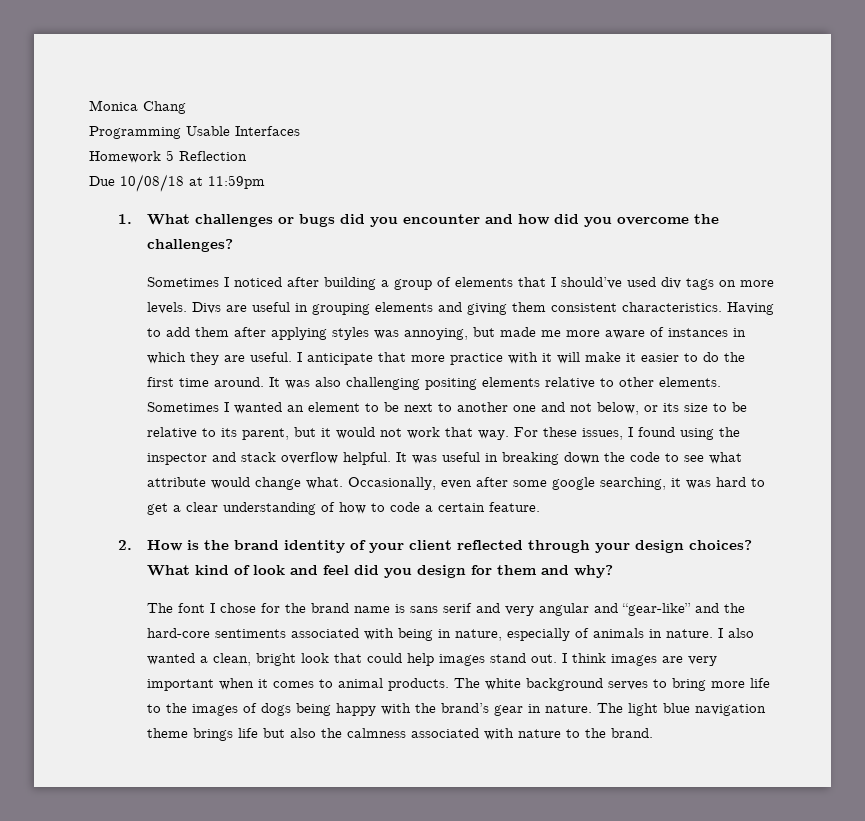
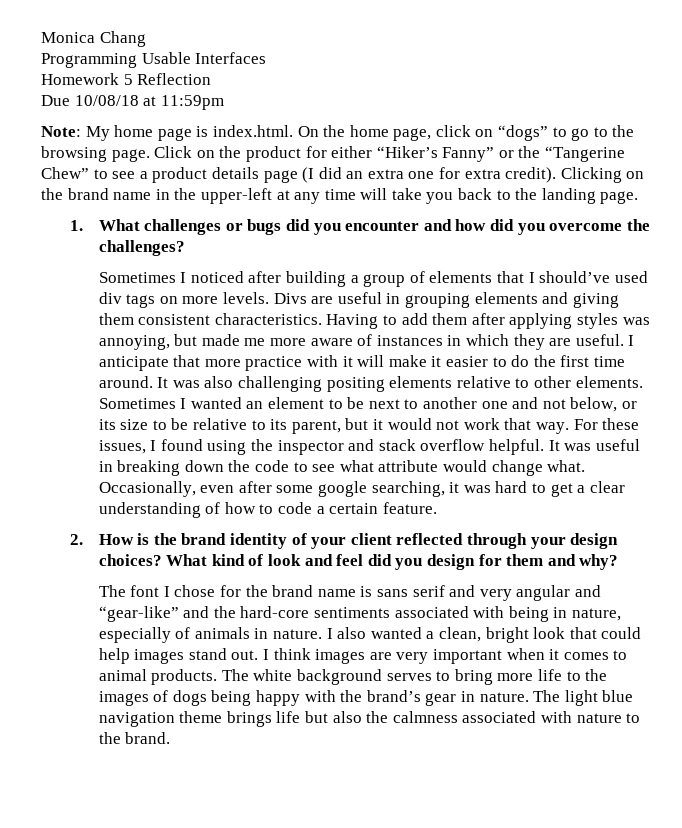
(265, 182) none -> [41,125,635,141] [41,146,626,162] [41,167,645,183] [41,188,639,204] // Note: My home page is index.html. On the home page, click on “dogs” to go to the browsing page. Click on the product for either “Hiker’s Fanny” or the “Tangerine Chew” to see a product details page (I did an extra one for extra credit). Clicking on the brand name in the upper-left at any time will take you back to the landing page.

